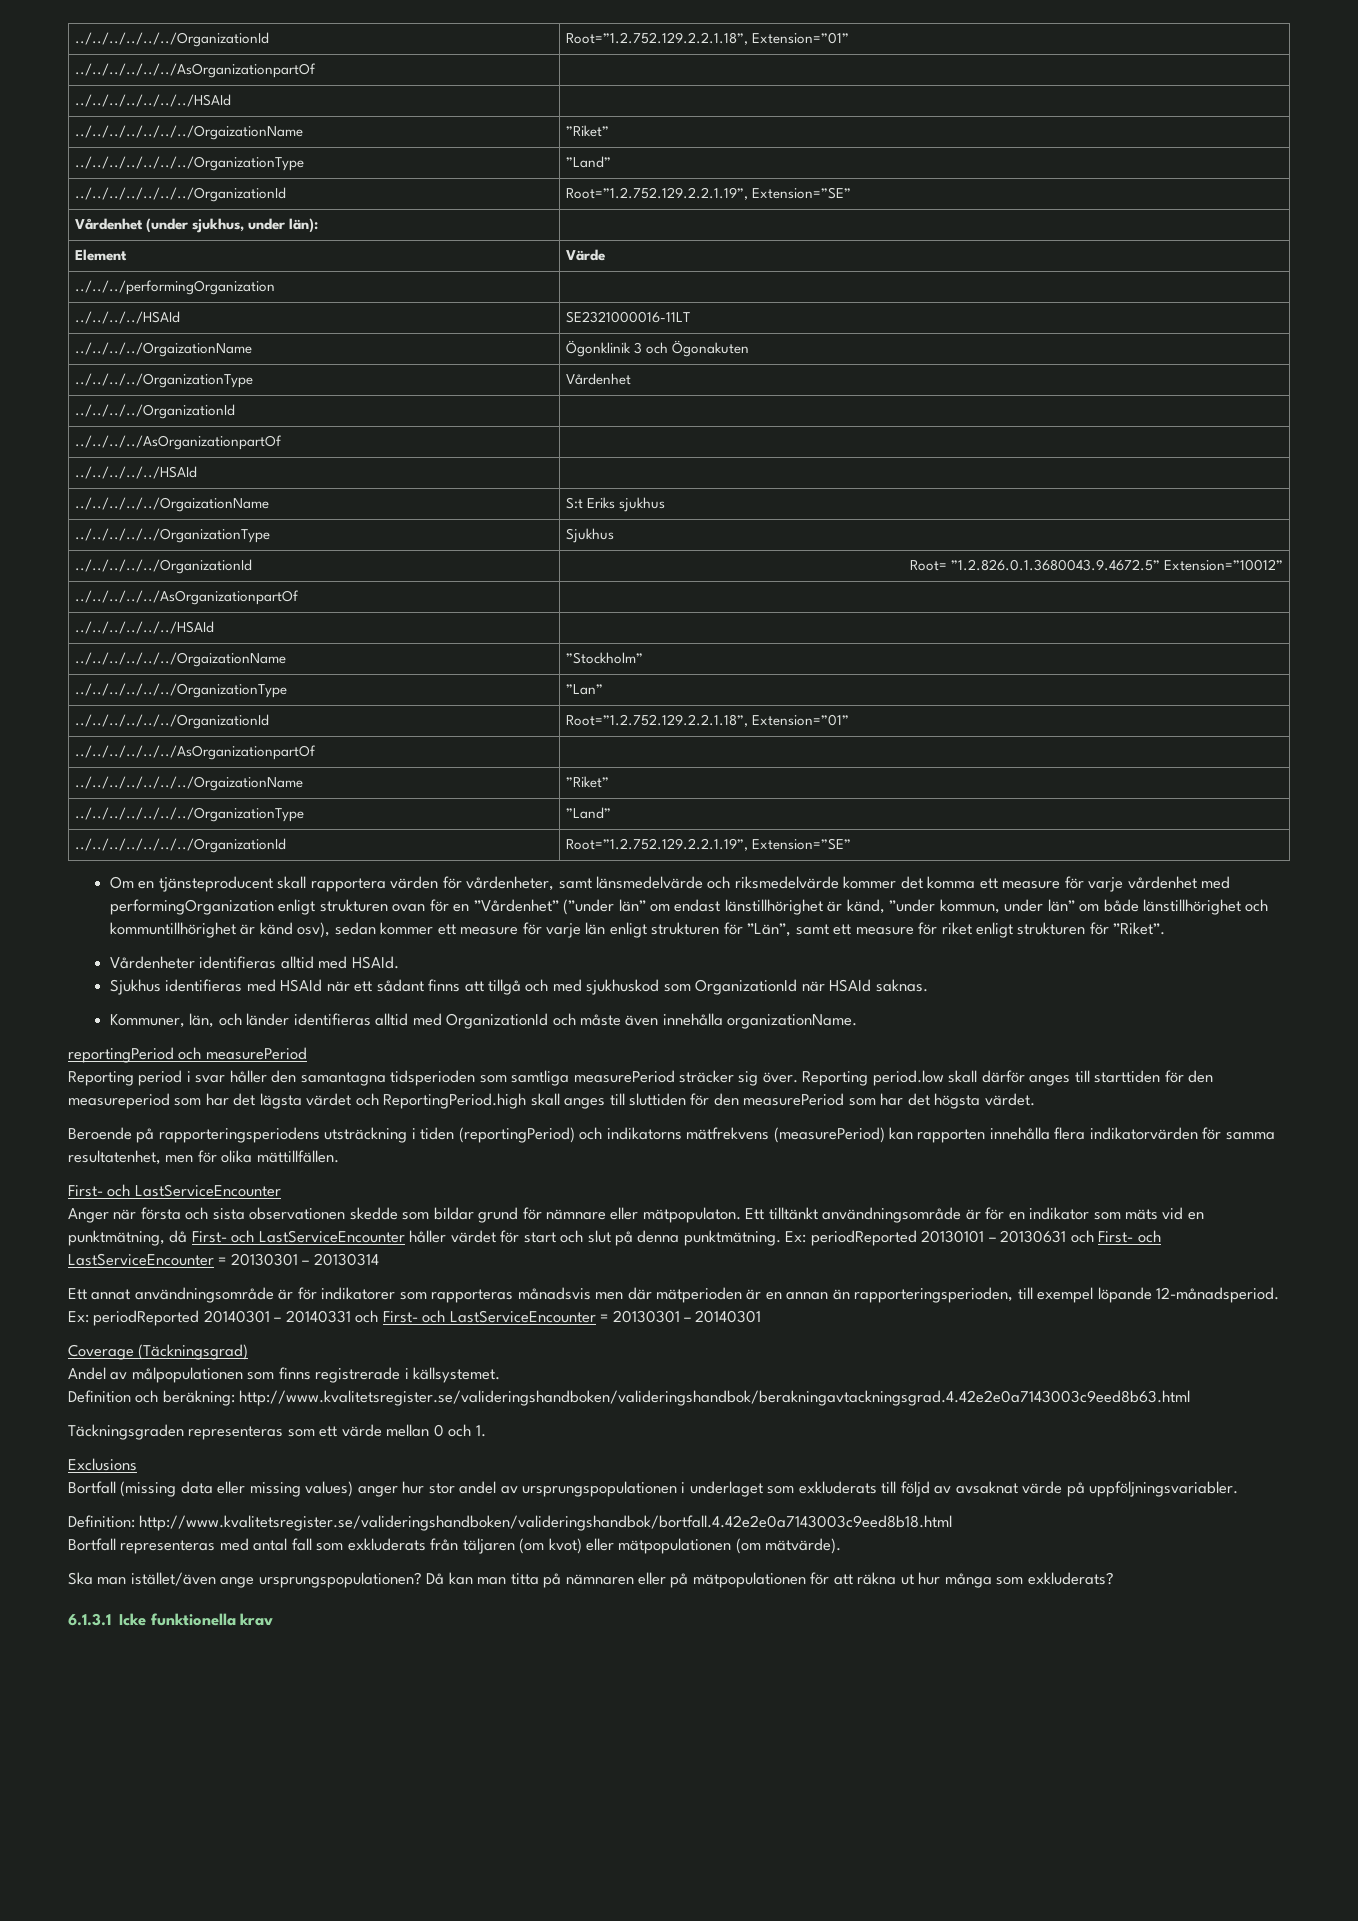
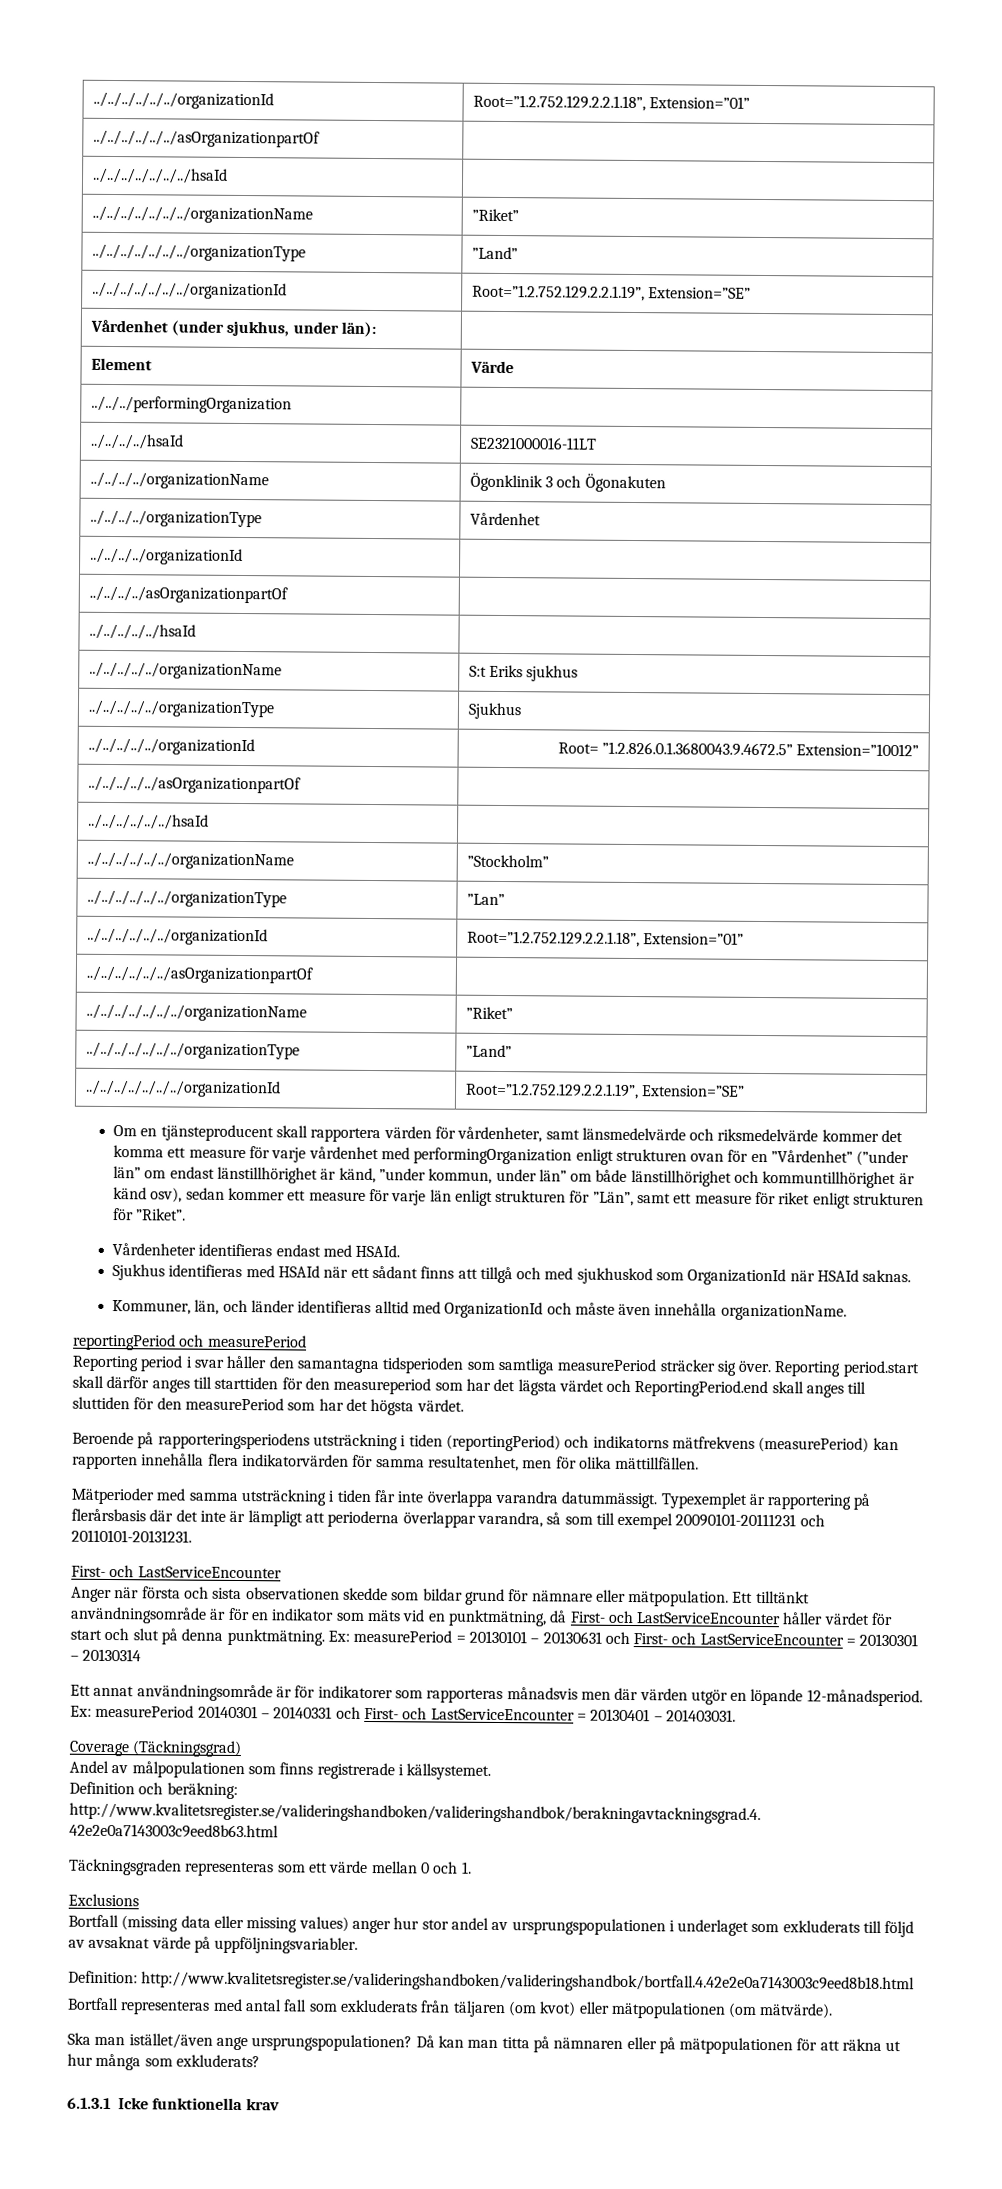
[74,32,269,47] [565,32,850,45] [74,63,316,78] [74,94,231,107] [74,125,303,140] [565,125,609,137] [74,156,304,171] [565,156,611,168] [74,187,286,202] ../../../../../../OrganizationId | Root=”1.2.752.129.2.2.1.18”, Extension=”01” // ../../../../../../AsOrganizationpartOf | // ../../../../../../../HSAId | // ../../../../../../../OrgaizationName | ”Riket” // ../../../../../../../OrganizationType | ”Land” // ../../../../../../../OrganizationId -> [92,91,274,110] [472,94,750,112] [92,129,320,148] [91,167,228,184] [91,205,313,224] [471,208,519,222] [91,243,306,262] [471,246,518,260] [91,281,287,300] ../../../../../../organizationId | Root=”1.2.752.129.2.2.1.18”, Extension=”01” // ../../../../../../asOrganizationpartOf | // ../../../../../../../hsaId | // ../../../../../../../organizationName | ”Riket” // ../../../../../../../organizationType | ”Land” // ../../../../../../../organizationId
[74,311,180,324] ../../../../HSAId -> [89,433,184,450] ../../../../hsaId
[74,342,252,357] ../../../../OrgaizationName -> [89,471,269,490] ../../../../organizationName
[74,373,253,388] ../../../../OrganizationType -> [89,509,262,528] ../../../../organizationType
[74,404,235,419] [74,435,282,450] [74,466,197,479] [74,497,269,512] ../../../../OrganizationId | // ../../../../AsOrganizationpartOf | // ../../../../../HSAId | // ../../../../../OrgaizationName -> [89,547,243,565] [88,585,288,604] [88,623,196,640] [88,661,282,680] ../../../../organizationId | // ../../../../asOrganizationpartOf | // ../../../../../hsaId | // ../../../../../organizationName
[74,528,270,543] ../../../../../OrganizationType -> [87,699,275,718] ../../../../../organizationType
[74,559,252,574] ../../../../../OrganizationId -> [87,737,255,756] ../../../../../organizationId
[74,590,299,605] [74,621,214,634] [74,652,286,667] ../../../../../AsOrganizationpartOf | // ../../../../../../HSAId | // ../../../../../../OrgaizationName -> [87,775,301,794] [87,813,209,830] [86,851,294,870] ../../../../../asOrganizationpartOf | // ../../../../../../hsaId | // ../../../../../../organizationName
[74,683,287,698] ../../../../../../OrganizationType -> [86,889,287,908] ../../../../../../organizationType
[74,714,269,729] [565,714,850,727] [74,745,316,760] [74,776,303,791] [565,776,609,788] [74,807,304,822] [565,807,611,819] [74,838,286,853] ../../../../../../OrganizationId | Root=”1.2.752.129.2.2.1.18”, Extension=”01” // ../../../../../../AsOrganizationpartOf | // ../../../../../../../OrgaizationName | ”Riket” // ../../../../../../../OrganizationType | ”Land” // ../../../../../../../OrganizationId -> [86,927,268,946] [466,930,744,948] [85,965,313,984] [85,1003,307,1022] [465,1006,513,1020] [85,1041,300,1060] [465,1044,512,1058] [84,1079,281,1098] ../../../../../../organizationId | Root=”1.2.752.129.2.2.1.18”, Extension=”01” // ../../../../../../asOrganizationpartOf | // ../../../../../../../organizationName | ”Riket” // ../../../../../../../organizationType | ”Land” // ../../../../../../../organizationId
[280,956,314,969] alltid -> [275,1244,321,1257] endast
[872,1070,944,1086] period.low -> [842,1360,919,1378] period.start
[383,1093,527,1109] ReportingPeriod.high -> [634,1380,769,1398] ReportingPeriod.end
(339, 1156) none -> [71,1487,871,1510] [71,1508,825,1530] [71,1529,192,1543] // Mätperioder med samma utsträckning i tiden får inte överlappa varandra datummässigt. Typexemplet är rapportering på flerårsbasis där det inte är lämpligt att perioderna överlappar varandra, så som till exempel 20090101-20111231 och 20110101-20131231.
[642,1207,741,1223] mätpopulaton. -> [628,1589,730,1607] mätpopulation.
[810,1230,917,1246] periodReported -> [353,1629,466,1643] measurePeriod =
[656,1287,1094,1303] mätperioden är en annan än rapporteringsperioden, till exempel -> [639,1688,748,1705] värden utgör en
[93,1310,200,1326] periodReported -> [95,1704,195,1718] measurePeriod
[612,1310,762,1323] 20130301 – 20140301 -> [590,1708,736,1722] 20130401 – 201403031.

